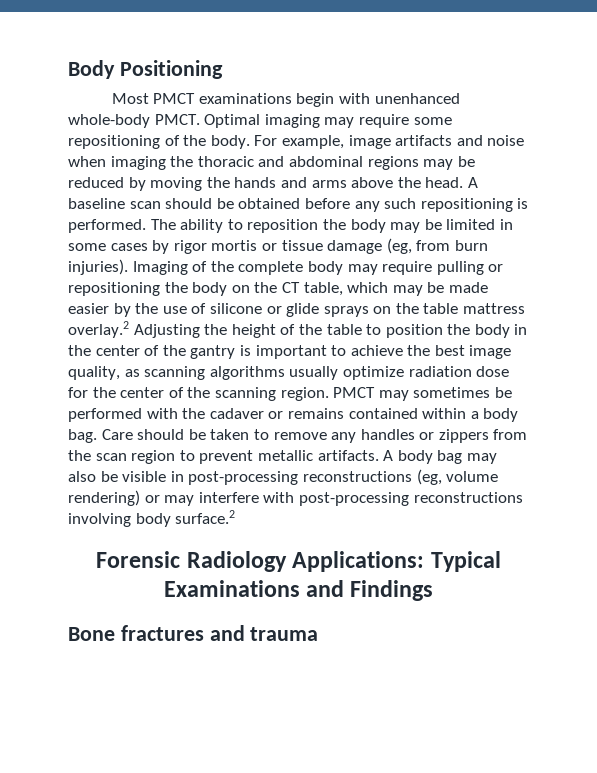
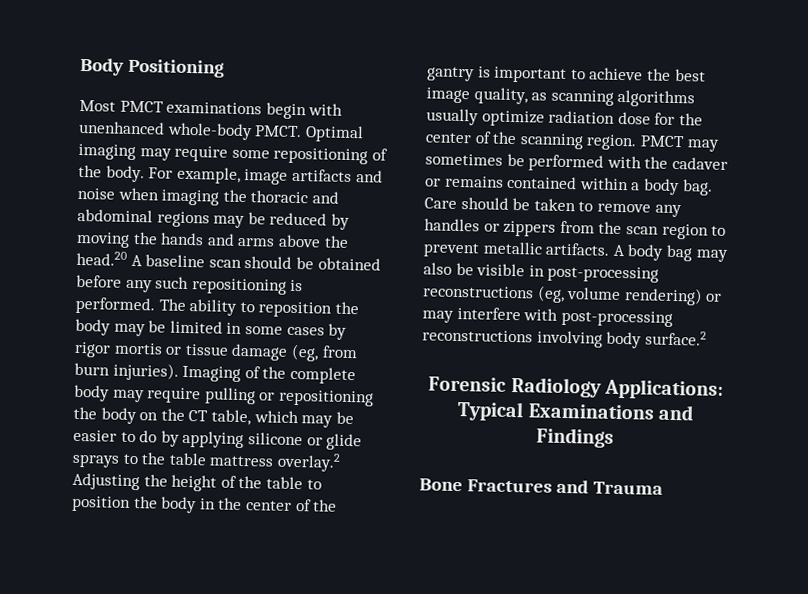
[425,177,464,188] head. -> [76,250,127,266] head.20
[448,282,488,293] [68,303,207,317] made easier by the use of -> [73,429,245,449] easier to do by applying
[373,306,392,314] on -> [122,453,139,465] to
[120,625,319,641] fractures and trauma -> [466,479,663,495] Fractures and Trauma

